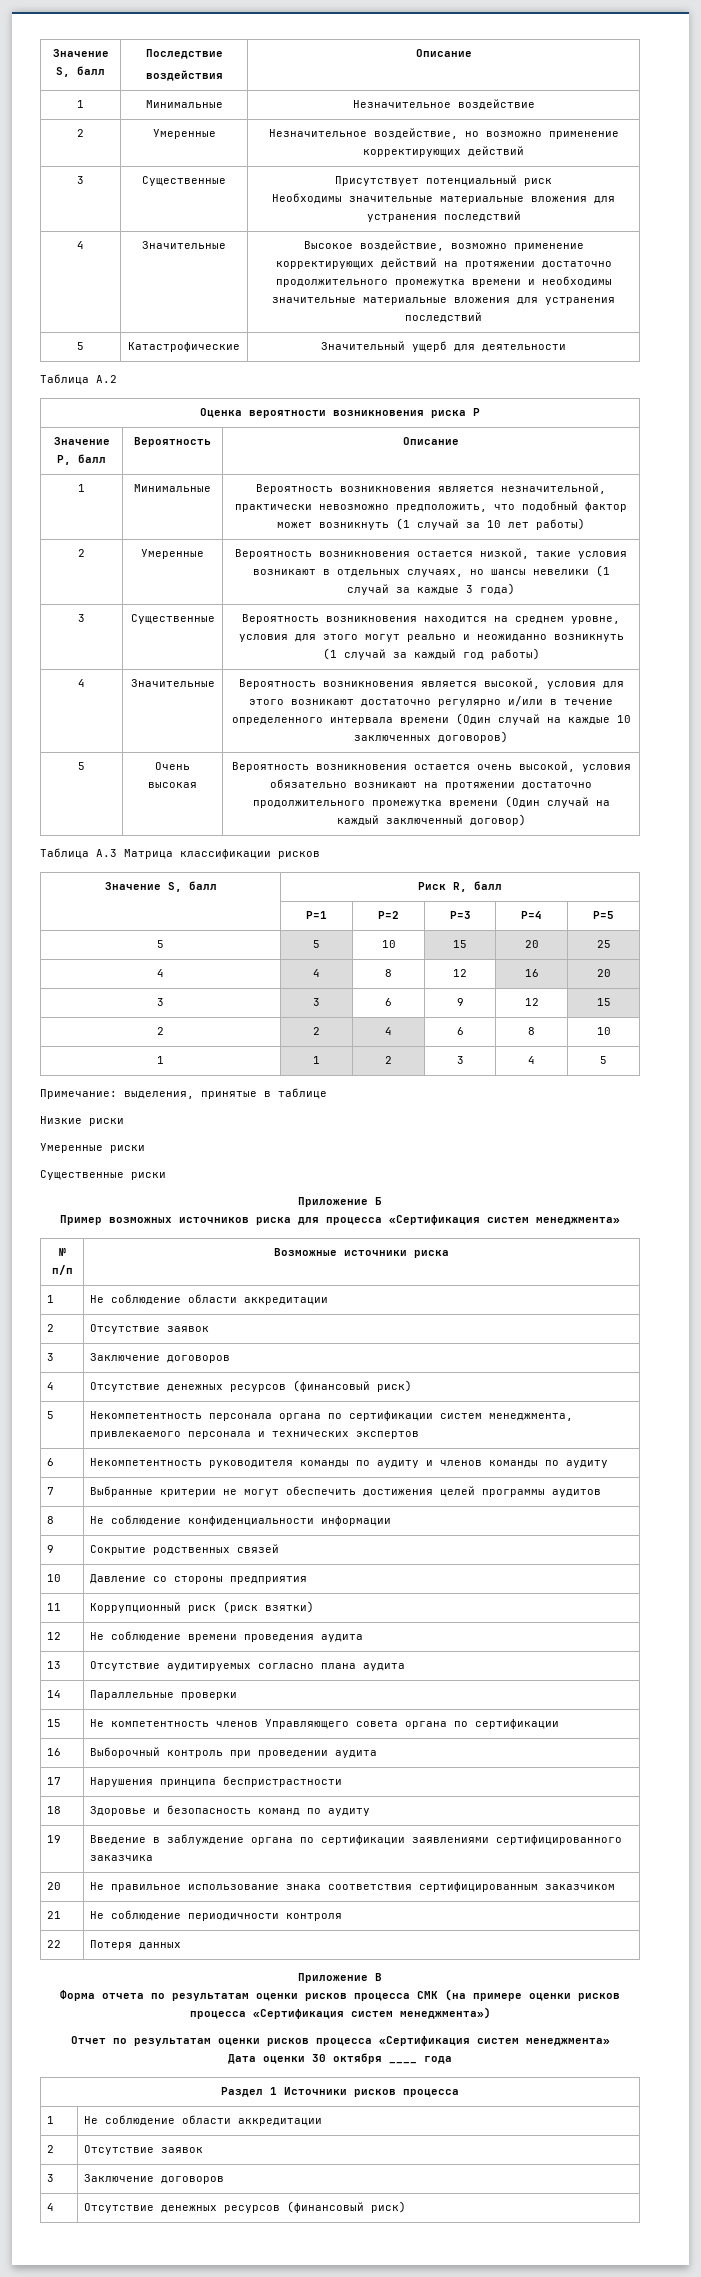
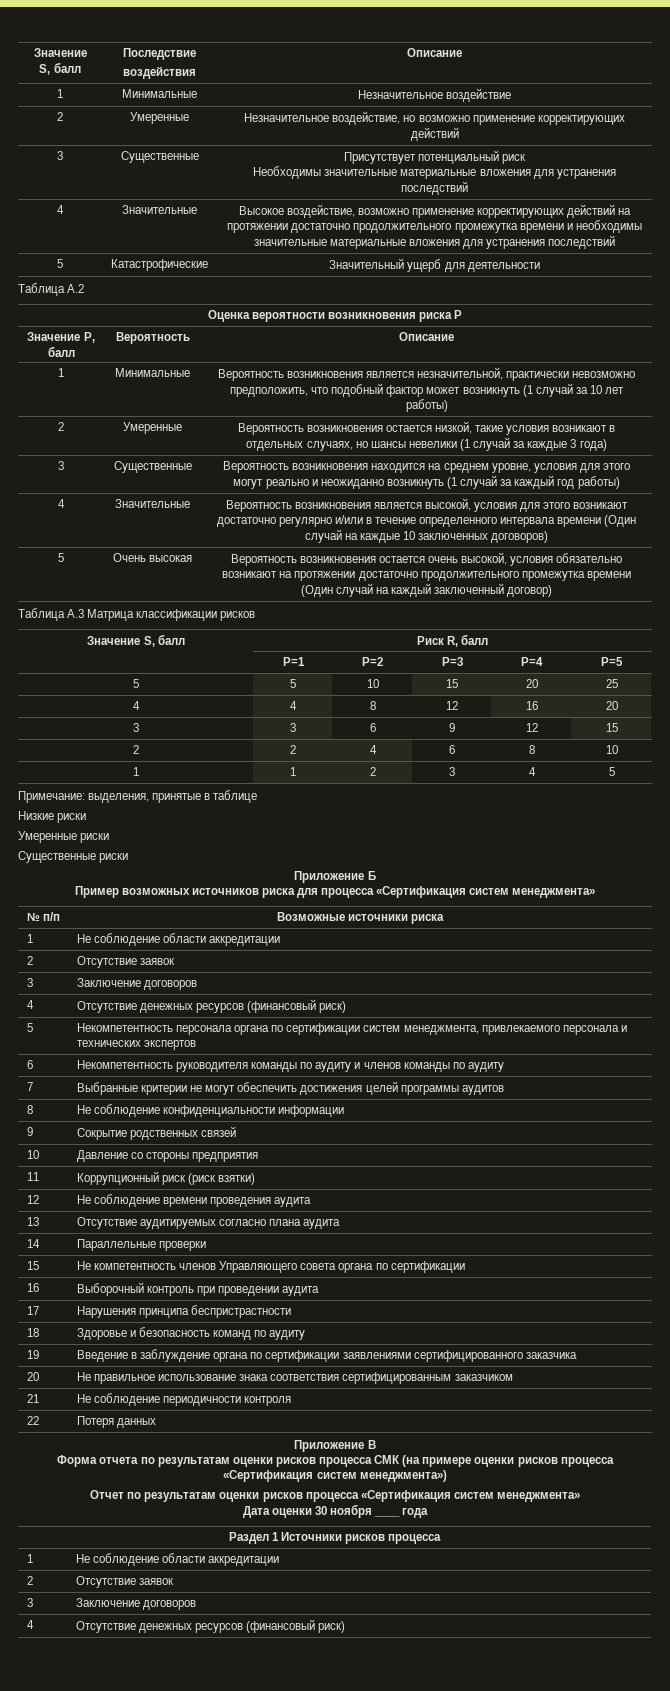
[333,2053,382,2064] октября -> [330,1504,373,1518] ноября

